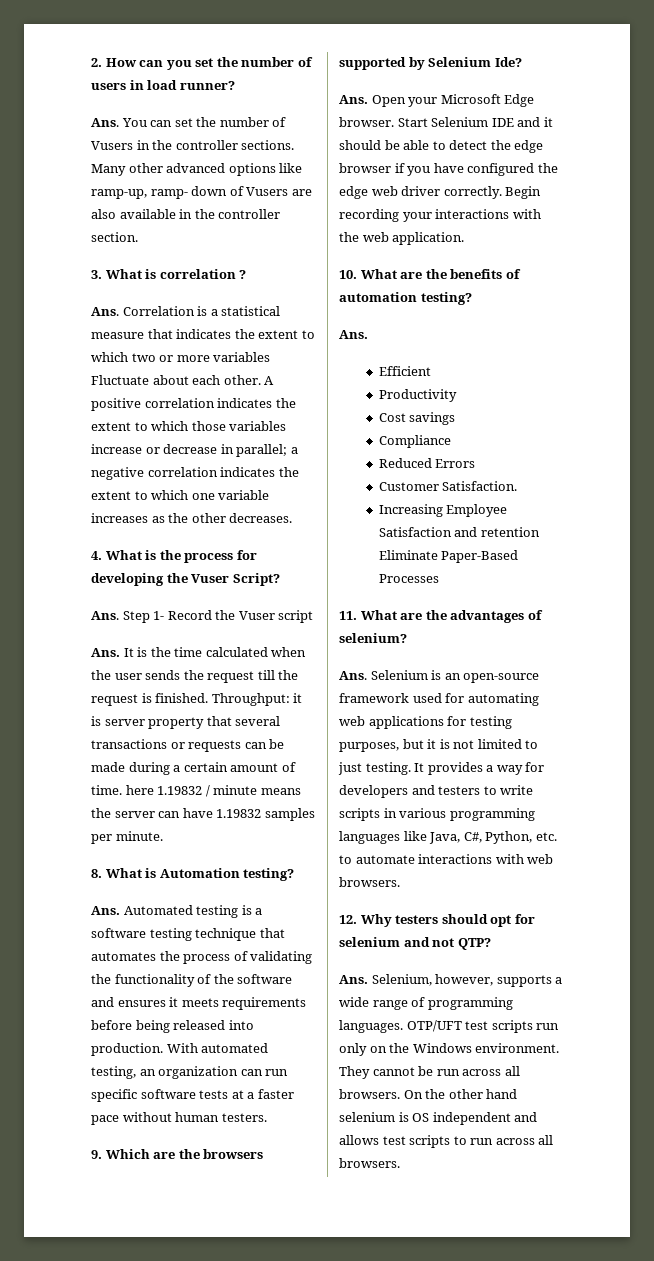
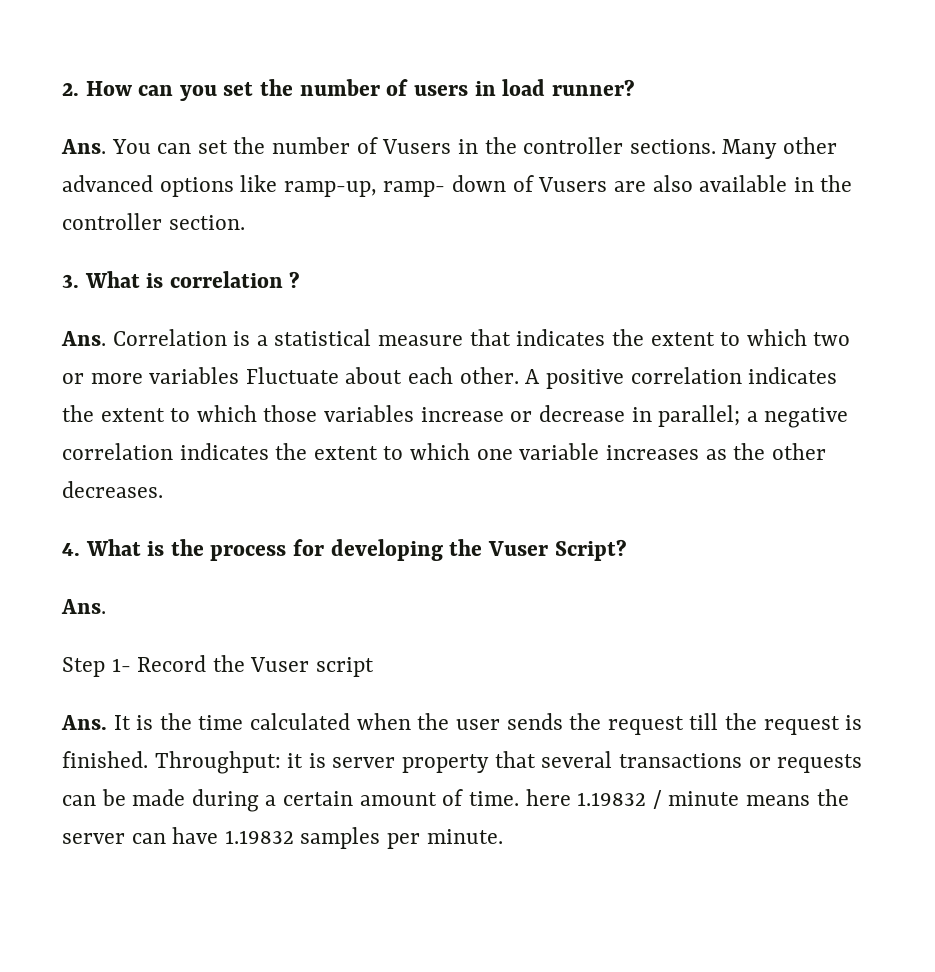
(119, 615) none -> (106, 606) //
[91,868,295,881] [91,905,263,918] [91,928,285,941] [91,951,313,964] [91,974,293,987] [91,997,307,1010] [91,1020,254,1033] [91,1043,269,1056] [91,1066,289,1079] [91,1089,294,1102] [91,1112,267,1125] [91,1149,264,1159] [339,57,522,70] [339,94,535,107] [339,117,553,127] [339,140,544,153] [339,163,558,176] [339,186,542,199] [339,209,541,222] [339,232,465,245] [339,269,521,279] [339,292,472,305] [339,330,368,339] [378,366,431,376] [378,389,457,402] [378,412,456,425] [378,435,451,448] [378,458,476,468] [378,481,518,491] [378,504,508,517] [378,527,540,537] [378,550,519,563] [378,574,439,583] [339,610,543,623] [339,633,407,643] [339,670,540,683] [339,693,539,706] [339,716,512,729] [339,739,539,752] [338,762,545,775] [339,785,534,798] [339,808,535,821] [339,831,557,844] [339,854,554,864] [339,877,400,887] [339,914,535,927] [339,937,491,950] [339,974,563,987] [339,997,513,1010] [339,1020,560,1033] [339,1043,560,1056] [339,1066,520,1079] [339,1089,518,1099] [339,1112,538,1125] [339,1135,554,1148] [339,1158,400,1168] // 8. What is Automation testing? // Ans. Automated testing is a software testing technique that automates the process of validating the functionality of the software and ensures it meets requirements before being released into production. With automated testing, an organization can run specific software tests at a faster pace without human testers. // 9. Which are the browsers supported by Selenium Ide? // Ans. Open your Microsoft Edge browser. Start Selenium IDE and it should be able to detect the edge browser if you have configured the edge web driver correctly. Begin recording your interactions with the web application. // 10. What are the benefits of automation testing? // Ans. // Efficient // Productivity // Cost savings // Compliance // Reduced Errors // Customer Satisfaction. // Increasing Employee Satisfaction and retention Eliminate Paper-Based Processes // 11. What are the advantages of selenium? // Ans. Selenium is an open-source framework used for automating web applications for testing purposes, but it is not limited to just testing. It provides a way for developers and testers to write scripts in various programming languages like Java, C#, Python, etc. to automate interactions with web browsers. // 12. Why testers should opt for selenium and not QTP? // Ans. Selenium, however, supports a wide range of programming languages. OTP/UFT test scripts run only on the Windows environment. They cannot be run across all browsers. On the other hand selenium is OS independent and allows test scripts to run across all browsers. -> (503, 836) none

